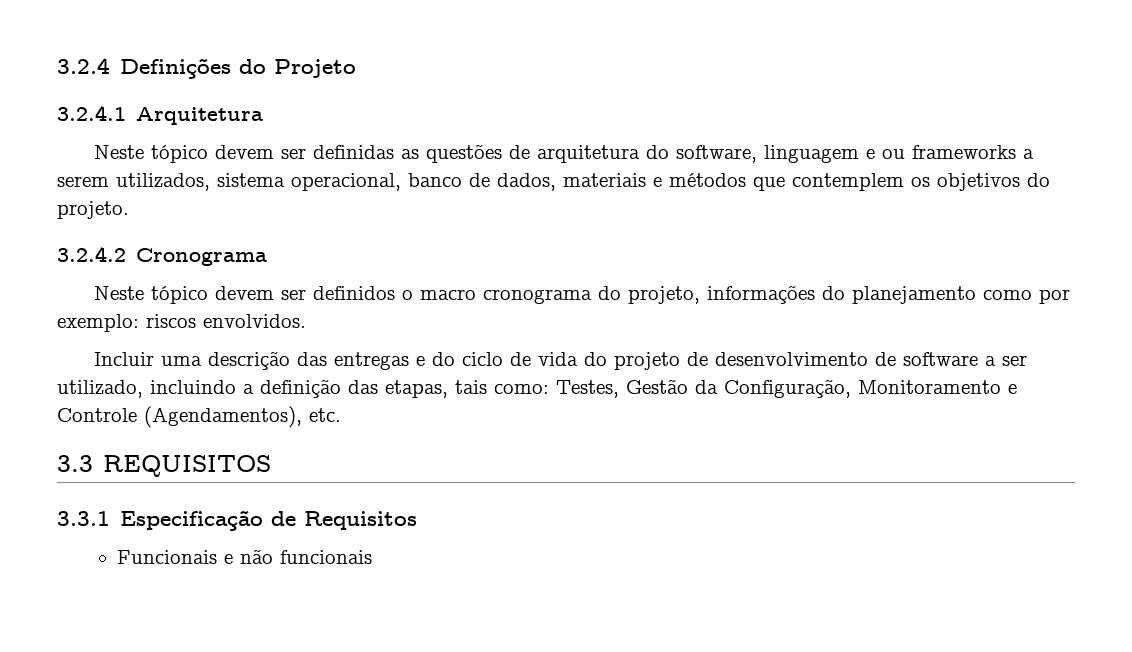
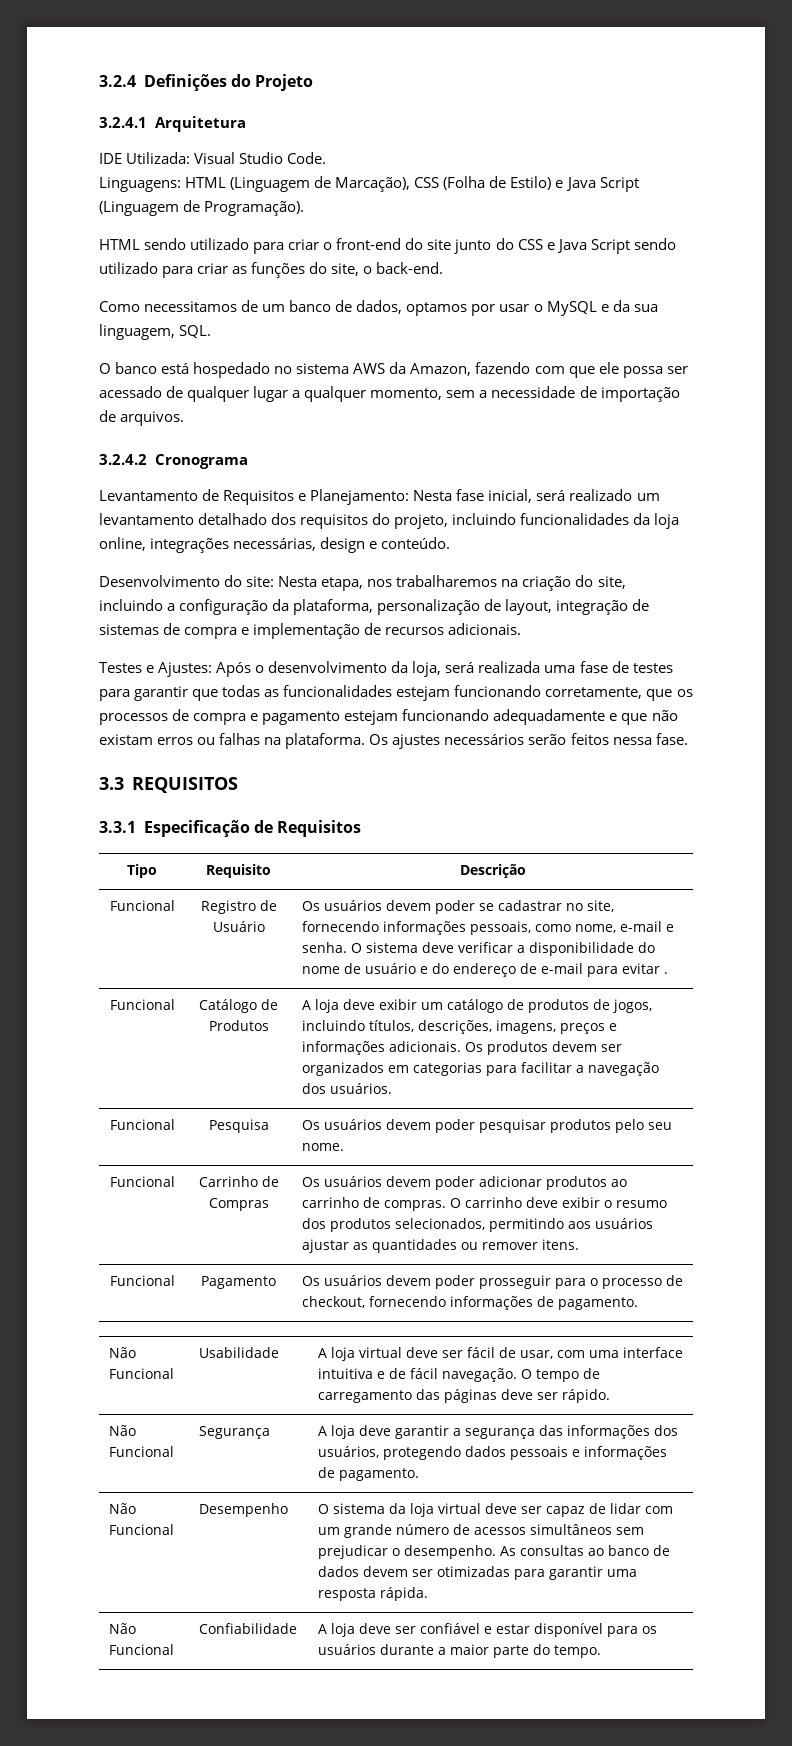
[93,144,1034,163] [57,173,1050,191] [57,201,129,219] [57,246,268,266] [93,285,1070,304] [57,314,306,332] [93,351,1027,370] [57,379,1017,398] [57,406,341,428] Neste tópico devem ser definidas as questões de arquitetura do software, linguagem e ou frameworks a serem utilizados, sistema operacional, banco de dados, materiais e métodos que contemplem os objetivos do projeto. // 3.2.4.2 Cronograma // Neste tópico devem ser definidos o macro cronograma do projeto, informações do planejamento como por exemplo: riscos envolvidos. // Incluir uma descrição das entregas e do ciclo de vida do projeto de desenvolvimento de software a ser utilizado, incluindo a definição das etapas, tais como: Testes, Gestão da Configuração, Monitoramento e Controle (Agendamentos), etc. -> [99,152,327,164] [99,176,639,192] [99,200,305,216] [99,238,676,254] [99,262,444,278] [99,300,658,316] [99,324,212,340] [99,362,688,378] [99,386,680,402] [99,410,185,426] [99,454,248,469] [99,489,660,505] [99,513,680,529] [99,537,451,553] [99,575,626,591] [99,599,650,615] [99,623,522,639] [99,661,673,677] [99,685,693,701] [99,709,678,725] [99,733,688,749] IDE Utilizada: Visual Studio Code. // Linguagens: HTML (Linguagem de Marcação), CSS (Folha de Estilo) e Java Script (Linguagem de Programação). // HTML sendo utilizado para criar o front-end do site junto do CSS e Java Script sendo utilizado para criar as funções do site, o back-end. // Como necessitamos de um banco de dados, optamos por usar o MySQL e da sua linguagem, SQL. // O banco está hospedado no sistema AWS da Amazon, fazendo com que ele possa ser acessado de qualquer lugar a qualquer momento, sem a necessidade de importação de arquivos. // 3.2.4.2 Cronograma // Levantamento de Requisitos e Planejamento: Nesta fase inicial, será realizado um levantamento detalhado dos requisitos do projeto, incluindo funcionalidades da loja online, integrações necessárias, design e conteúdo. // Desenvolvimento do site: Nesta etapa, nos trabalharemos na criação do site, incluindo a configuração da plataforma, personalização de layout, integração de sistemas de compra e implementação de recursos adicionais. // Testes e Ajustes: Após o desenvolvimento da loja, será realizada uma fase de testes para garantir que todas as funcionalidades estejam funcionando corretamente, que os processos de compra e pagamento estejam funcionando adequadamente e que não existam erros ou falhas na plataforma. Os ajustes necessários serão feitos nessa fase.
[117,549,373,564] // Funcionais e não funcionais -> [127,864,157,878] [206,864,271,878] [459,864,526,878] [109,900,175,911] [200,900,277,914] [212,921,265,932] [301,900,614,914] [301,921,674,935] [301,942,655,956] [301,963,668,977] [109,999,175,1010] [199,999,278,1013] [208,1020,269,1031] [301,999,652,1013] [301,1020,617,1034] [301,1041,622,1055] [301,1062,659,1076] [301,1083,392,1094] [109,1119,175,1130] [208,1119,269,1133] [301,1119,672,1133] [301,1143,344,1151] [109,1176,175,1187] [198,1176,279,1187] [208,1198,269,1211] [301,1176,627,1190] [301,1197,667,1211] [301,1218,653,1232] [301,1239,579,1253] [109,1275,175,1286] [201,1276,276,1289] [301,1275,683,1289] [301,1296,638,1310] [108,1347,136,1358] [108,1368,174,1379] [198,1347,279,1358] [317,1347,683,1361] [317,1368,600,1382] [317,1389,610,1403] [108,1425,136,1436] [108,1446,174,1457] [198,1426,270,1439] [317,1425,678,1439] [317,1446,667,1460] [317,1467,419,1481] [108,1503,136,1514] [108,1524,174,1535] [198,1503,288,1517] [317,1503,673,1517] [317,1524,644,1538] [317,1545,670,1559] [317,1566,637,1580] [317,1587,428,1601] [108,1623,136,1634] [108,1644,174,1655] [198,1623,297,1634] [317,1623,657,1637] [317,1644,601,1658] // Tipo | Requisito | Descrição // Funcional | Registro de Usuário | Os usuários devem poder se cadastrar no site, fornecendo informações pessoais, como nome, e-mail e senha. O sistema deve verificar a disponibilidade do nome de usuário e do endereço de e-mail para evitar . // Funcional | Catálogo de Produtos | A loja deve exibir um catálogo de produtos de jogos, incluindo títulos, descrições, imagens, preços e informações adicionais. Os produtos devem ser organizados em categorias para facilitar a navegação dos usuários. // Funcional | Pesquisa | Os usuários devem poder pesquisar produtos pelo seu nome. // Funcional | Carrinho de Compras | Os usuários devem poder adicionar produtos ao carrinho de compras. O carrinho deve exibir o resumo dos produtos selecionados, permitindo aos usuários ajustar as quantidades ou remover itens. // Funcional | Pagamento | Os usuários devem poder prosseguir para o processo de checkout, fornecendo informações de pagamento. // Não Funcional | Usabilidade | A loja virtual deve ser fácil de usar, com uma interface intuitiva e de fácil navegação. O tempo de carregamento das páginas deve ser rápido. // Não Funcional | Segurança | A loja deve garantir a segurança das informações dos usuários, protegendo dados pessoais e informações de pagamento. // Não Funcional | Desempenho | O sistema da loja virtual deve ser capaz de lidar com um grande número de acessos simultâneos sem prejudicar o desempenho. As consultas ao banco de dados devem ser otimizadas para garantir uma resposta rápida. // Não Funcional | Confiabilidade | A loja deve ser confiável e estar disponível para os usuários durante a maior parte do tempo.

